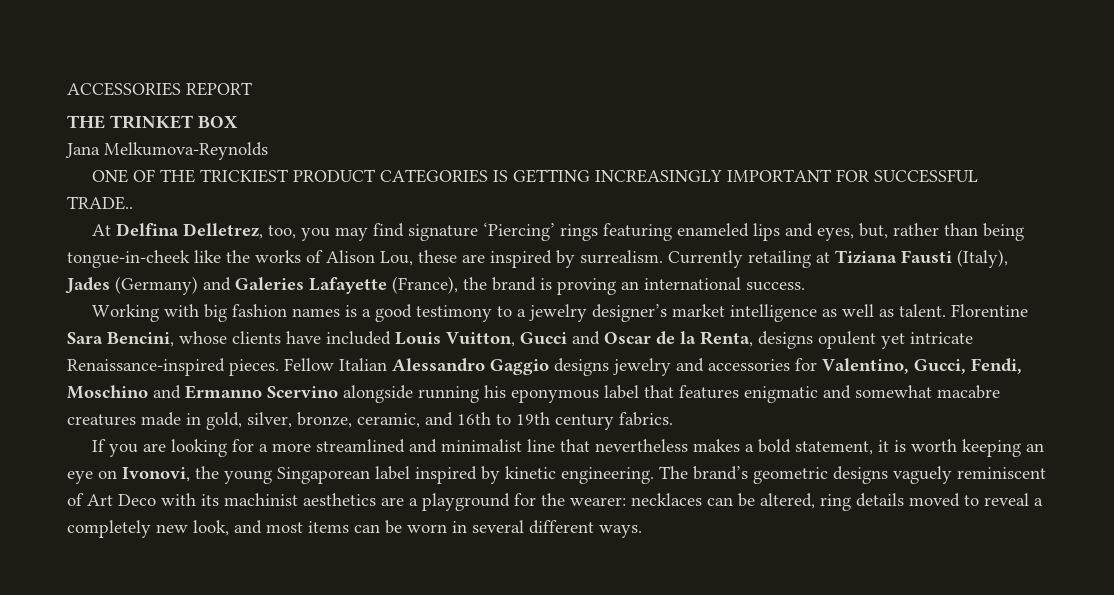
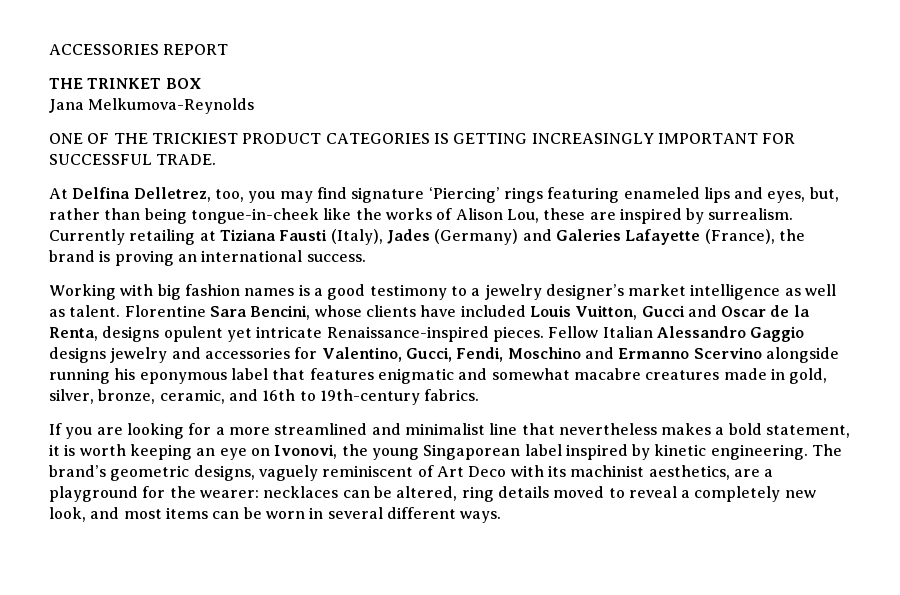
[67,196,133,210] TRADE.. -> [156,154,217,165] TRADE.
[516,412,614,430] 19th century -> [319,389,420,405] 19th-century
[833,466,888,484] designs -> [193,465,255,481] designs,
[303,493,376,506] aesthetics -> [648,465,730,480] aesthetics,

